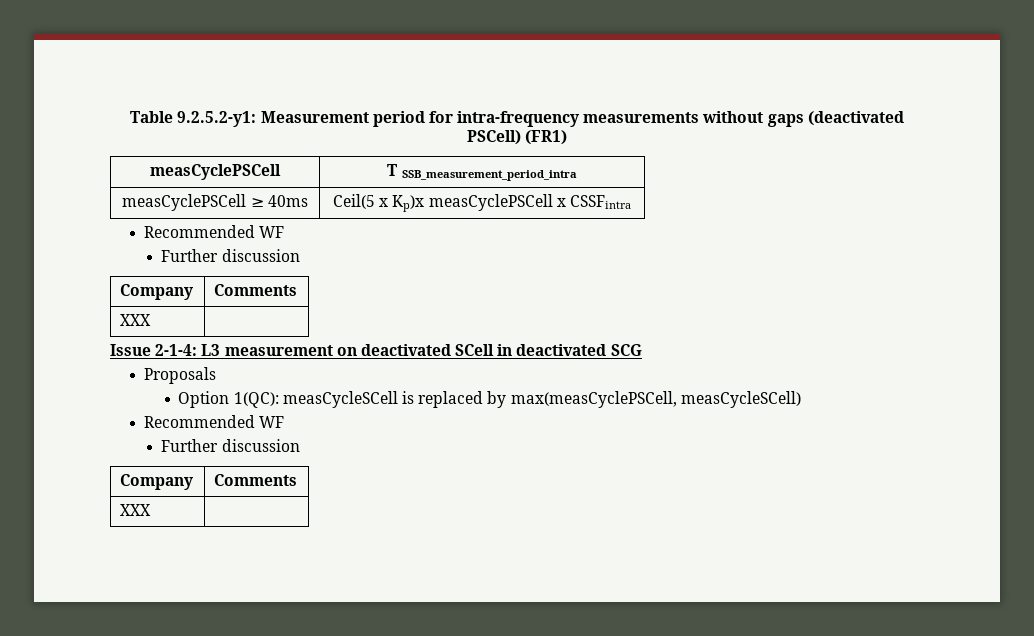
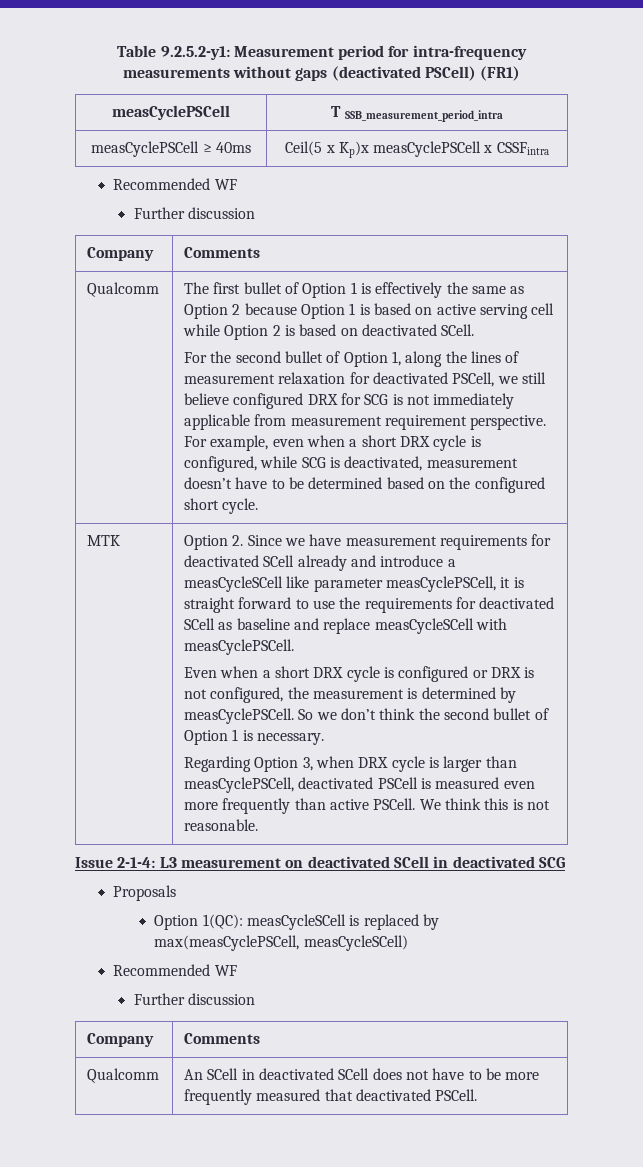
[120,314,152,326] XXX | -> [87,282,160,297] [184,282,525,298] [184,303,555,319] [183,324,475,340] [184,351,520,367] [184,372,547,387] [184,393,515,409] [184,414,547,430] [184,435,481,451] [184,456,518,472] [184,477,545,493] [184,498,259,514] [87,535,121,546] [184,534,552,550] [184,555,456,571] [184,576,524,592] [184,597,555,613] [184,618,508,634] [184,639,295,655] [184,666,535,682] [184,687,517,703] [184,708,549,724] [184,729,325,745] [184,756,517,772] [184,777,535,793] [184,798,551,814] [184,819,259,831] Qualcomm | The first bullet of Option 1 is effectively the same as Option 2 because Option 1 is based on active serving cell while Option 2 is based on deactivated SCell. // For the second bullet of Option 1, along the lines of measurement relaxation for deactivated PSCell, we still believe configured DRX for SCG is not immediately applicable from measurement requirement perspective. For example, even when a short DRX cycle is configured, while SCG is deactivated, measurement doesn’t have to be determined based on the configured short cycle. // MTK | Option 2. Since we have measurement requirements for deactivated SCell already and introduce a measCycleSCell like parameter measCyclePSCell, it is straight forward to use the requirements for deactivated SCell as baseline and replace measCycleSCell with measCyclePSCell. // Even when a short DRX cycle is configured or DRX is not configured, the measurement is determined by measCyclePSCell. So we don’t think the second bullet of Option 1 is necessary. // Regarding Option 3, when DRX cycle is larger than measCyclePSCell, deactivated PSCell is measured even more frequently than active PSCell. We think this is not reasonable.
[120,504,152,516] XXX | -> [87,1068,160,1083] [184,1068,540,1080] [184,1089,478,1105] Qualcomm | An SCell in deactivated SCell does not have to be more frequently measured that deactivated PSCell.

